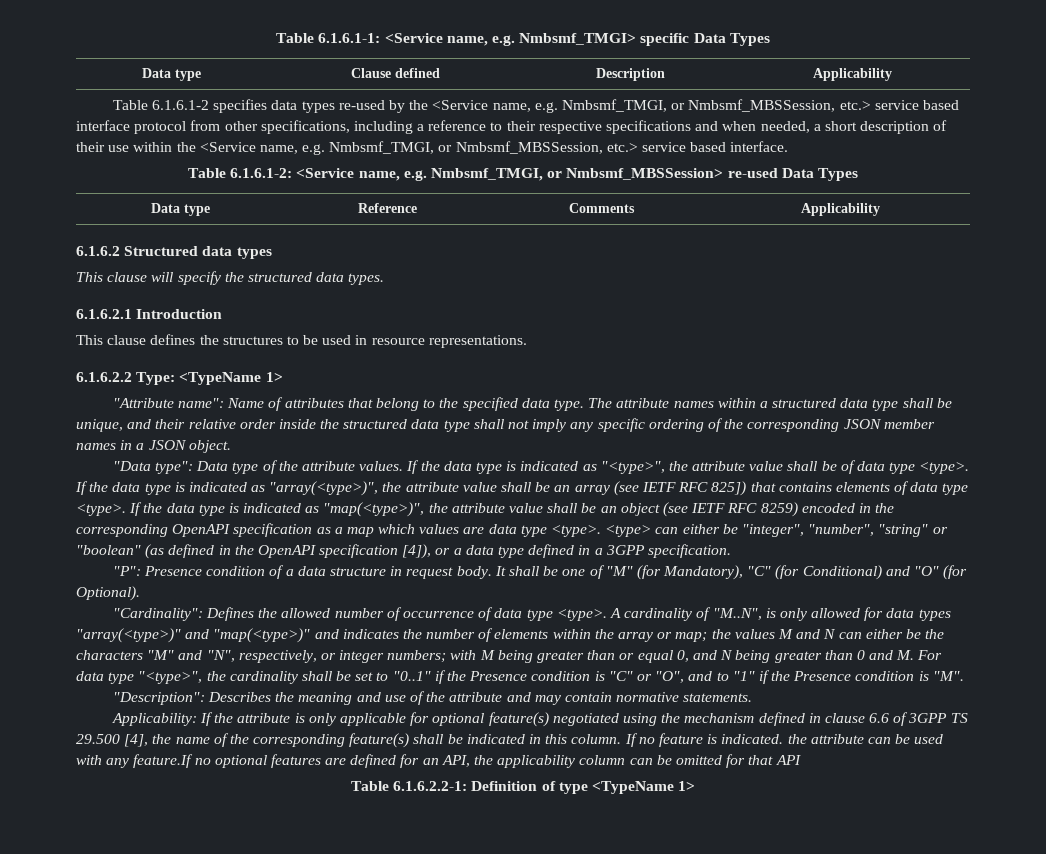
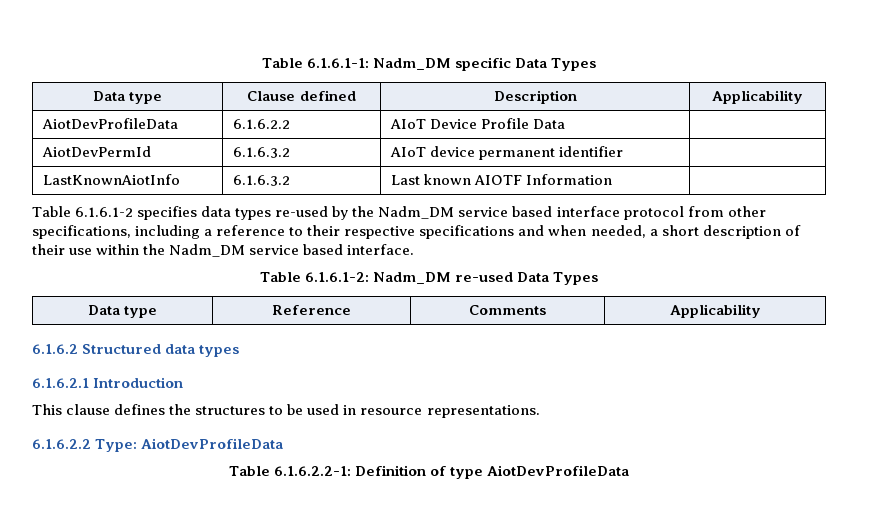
[384,33,637,46] <Service name, e.g. Nmbsmf_TMGI> -> [372,58,451,70] Nadm_DM
(892, 74) none -> [42,118,179,129] [233,119,291,129] [390,118,566,129] [42,146,152,157] [233,147,291,158] [390,146,624,160] [43,174,181,185] [233,175,291,186] [391,174,613,185] // AiotDevProfileData | 6.1.6.2.2 | AIoT Device Profile Data | // AiotDevPermId | 6.1.6.3.2 | AIoT device permanent identifier | // LastKnownAiotInfo | 6.1.6.3.2 | Last known AIOTF Information |
[432,99,871,113] <Service name, e.g. Nmbsmf_TMGI, or Nmbsmf_MBSSession, etc.> -> [378,206,455,219] Nadm_DM
[199,141,638,155] <Service name, e.g. Nmbsmf_TMGI, or Nmbsmf_MBSSession, etc.> -> [169,244,246,257] Nadm_DM
[296,168,724,181] <Service name, e.g. Nmbsmf_TMGI, or Nmbsmf_MBSSession> -> [372,272,451,284] Nadm_DM
[76,271,385,285] // This clause will specify the structured data types. -> (240, 351) none
[179,372,283,385] [112,397,952,411] [76,418,935,432] [76,440,231,453] [112,460,970,474] [75,481,969,496] [76,502,895,517] [76,523,948,537] [76,544,731,559] [112,565,968,580] [76,586,140,601] [112,607,951,621] [76,628,945,643] [76,650,943,663] [76,670,964,684] [112,691,753,705] [111,712,968,727] [76,733,944,748] [76,754,801,768] <TypeName 1> // "Attribute name": Name of attributes that belong to the specified data type. The attribute names within a structured data type shall be unique, and their relative order inside the structured data type shall not imply any specific ordering of the corresponding JSON member names in a JSON object. // "Data type": Data type of the attribute values. If the data type is indicated as "<type>", the attribute value shall be of data type <type>. If the data type is indicated as "array(<type>)", the attribute value shall be an array (see IETF RFC 825]) that contains elements of data type <type>. If the data type is indicated as "map(<type>)", the attribute value shall be an object (see IETF RFC 8259) encoded in the corresponding OpenAPI specification as a map which values are data type <type>. <type> can either be "integer", "number", "string" or "boolean" (as defined in the OpenAPI specification [4]), or a data type defined in a 3GPP specification. // "P": Presence condition of a data structure in request body. It shall be one of "M" (for Mandatory), "C" (for Conditional) and "O" (for Optional). // "Cardinality": Defines the allowed number of occurrence of data type <type>. A cardinality of "M..N", is only allowed for data types "array(<type>)" and "map(<type>)" and indicates the number of elements within the array or map; the values M and N can either be the characters "M" and "N", respectively, or integer numbers; with M being greater than or equal 0, and N being greater than 0 and M. For data type "<type>", the cardinality shall be set to "0..1" if the Presence condition is "C" or "O", and to "1" if the Presence condition is "M". // "Description": Describes the meaning and use of the attribute and may contain normative statements. // Applicability: If the attribute is only applicable for optional feature(s) negotiated using the mechanism defined in clause 6.6 of 3GPP TS 29.500 [4], the name of the corresponding feature(s) shall be indicated in this column. If no feature is indicated. the attribute can be used with any feature.If no optional features are defined for an API, the applicability column can be omitted for that API -> [141,438,284,449] AiotDevProfileData
[591,781,696,794] <TypeName 1> -> [487,465,630,476] AiotDevProfileData

